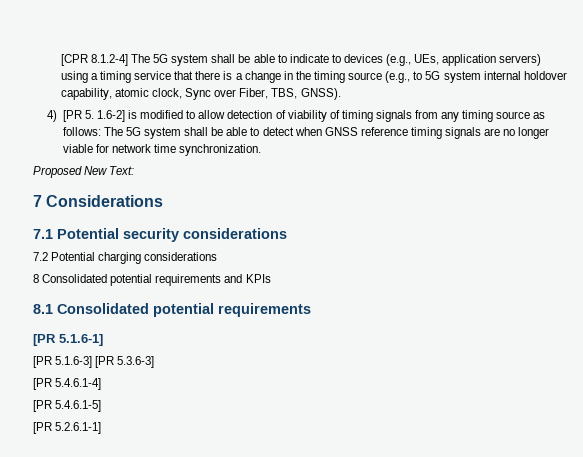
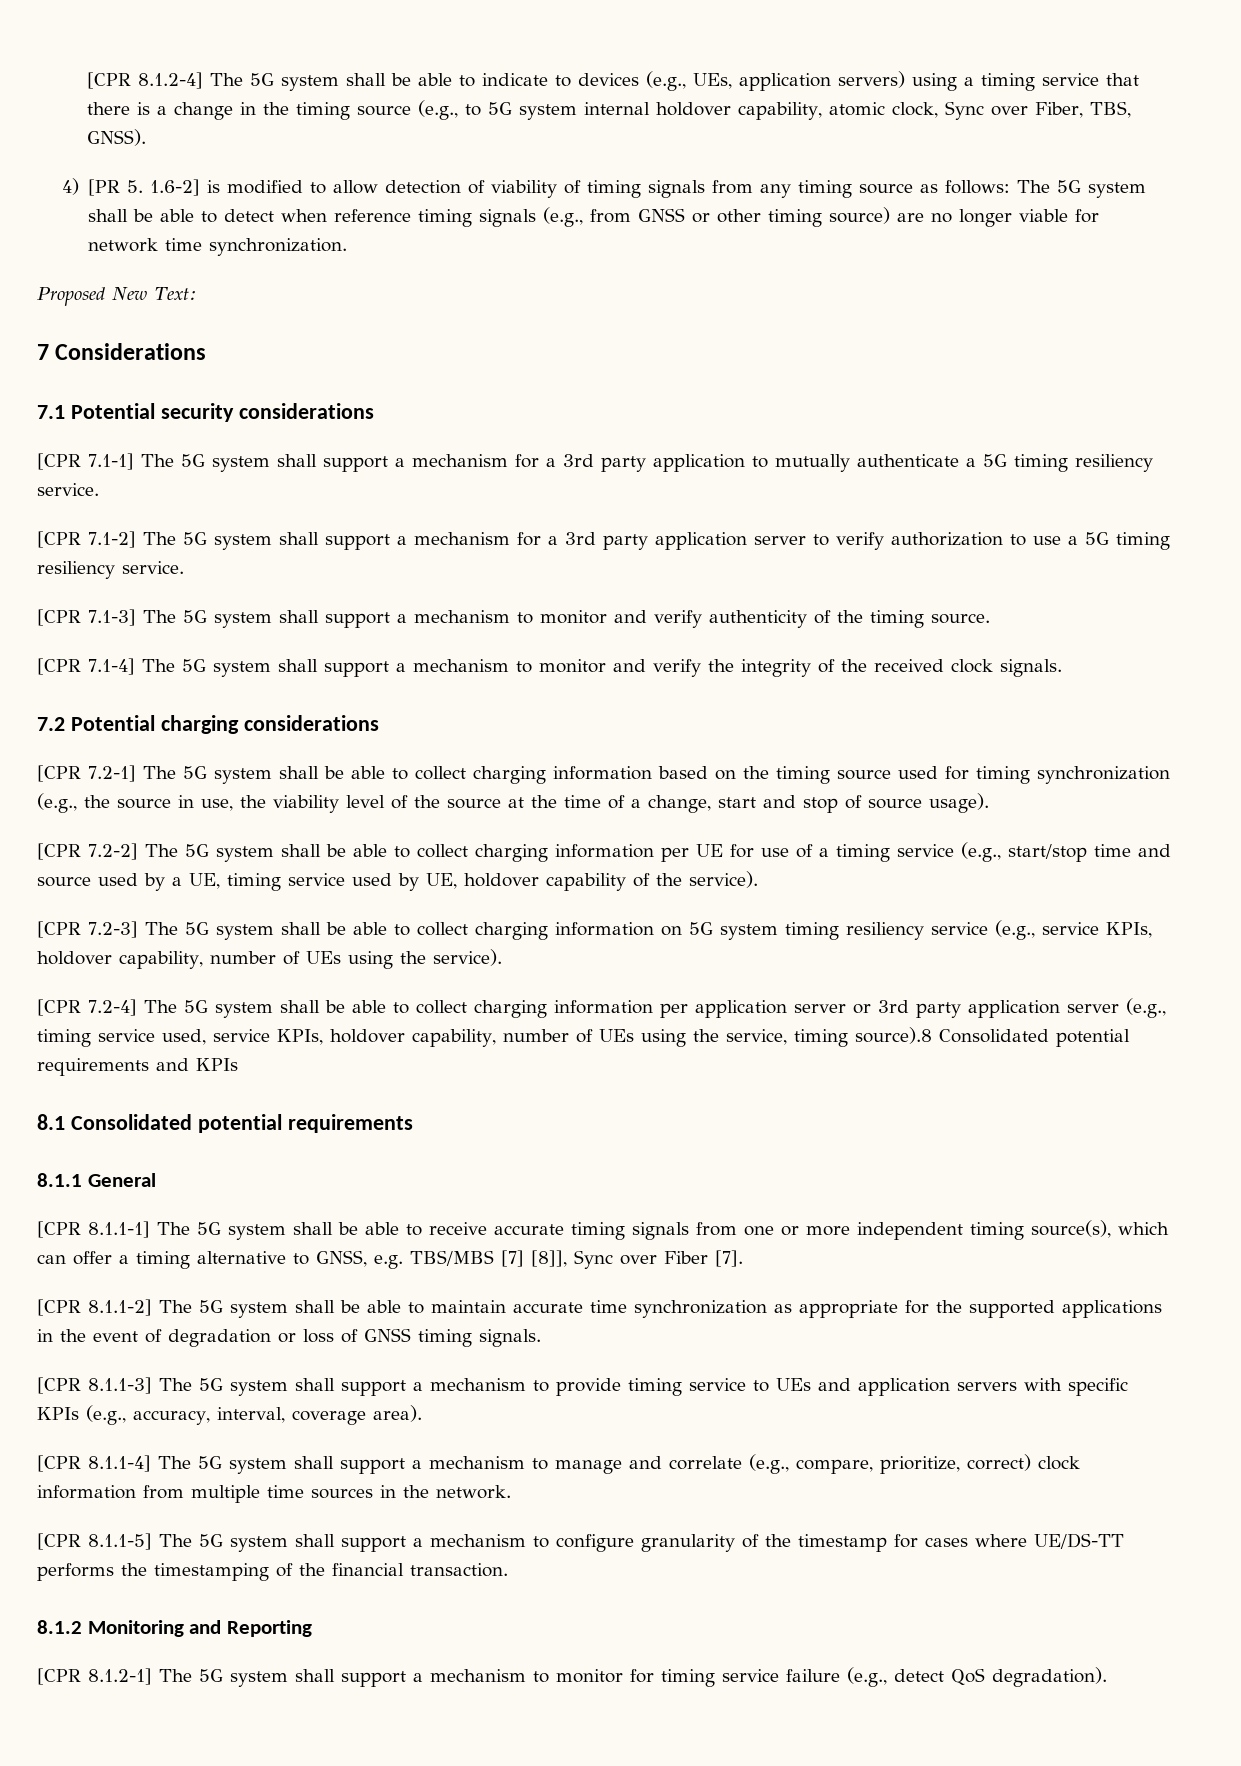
[324,127,358,136] GNSS -> (328, 215) none
(482, 133) none -> [543,207,891,227] (e.g., from GNSS or other timing source)
[33,252,218,264] [33,274,39,283] 7.2 Potential charging considerations // 8 -> [37,453,1153,472] [37,483,99,496] [37,531,1170,550] [37,561,184,579] [37,609,990,628] [37,658,1062,677] [37,715,379,734] [37,765,1170,784] [37,793,989,813] [37,842,1171,862] [37,871,758,891] [37,920,1152,940] [37,949,502,969] [37,998,1166,1018] [37,1027,932,1047] [CPR 7.1-1] The 5G system shall support a mechanism for a 3rd party application to mutually authenticate a 5G timing resiliency service. // [CPR 7.1-2] The 5G system shall support a mechanism for a 3rd party application server to verify authorization to use a 5G timing resiliency service. // [CPR 7.1-3] The 5G system shall support a mechanism to monitor and verify authenticity of the timing source. // [CPR 7.1-4] The 5G system shall support a mechanism to monitor and verify the integrity of the received clock signals. // 7.2 Potential charging considerations // [CPR 7.2-1] The 5G system shall be able to collect charging information based on the timing source used for timing synchronization (e.g., the source in use, the viability level of the source at the time of a change, start and stop of source usage). // [CPR 7.2-2] The 5G system shall be able to collect charging information per UE for use of a timing service (e.g., start/stop time and source used by a UE, timing service used by UE, holdover capability of the service). // [CPR 7.2-3] The 5G system shall be able to collect charging information on 5G system timing resiliency service (e.g., service KPIs, holdover capability, number of UEs using the service). // [CPR 7.2-4] The 5G system shall be able to collect charging information per application server or 3rd party application server (e.g., timing service used, service KPIs, holdover capability, number of UEs using the service, timing source).8
[33,334,103,346] [33,356,155,368] [33,378,102,390] [33,400,102,412] [33,422,102,434] [PR 5.1.6-1] // [PR 5.1.6-3] [PR 5.3.6-3] // [PR 5.4.6.1-4] // [PR 5.4.6.1-5] // [PR 5.2.6.1-1] -> [37,1173,156,1187] [37,1220,1169,1240] [37,1250,743,1269] [37,1299,1162,1318] [37,1328,541,1347] [37,1377,1128,1396] [37,1405,422,1425] [37,1454,1080,1474] [37,1485,511,1503] [37,1533,1124,1552] [37,1563,508,1581] [37,1620,313,1637] [37,1667,1107,1687] 8.1.1 General // [CPR 8.1.1-1] The 5G system shall be able to receive accurate timing signals from one or more independent timing source(s), which can offer a timing alternative to GNSS, e.g. TBS/MBS [7] [8]], Sync over Fiber [7]. // [CPR 8.1.1-2] The 5G system shall be able to maintain accurate time synchronization as appropriate for the supported applications in the event of degradation or loss of GNSS timing signals. // [CPR 8.1.1-3] The 5G system shall support a mechanism to provide timing service to UEs and application servers with specific KPIs (e.g., accuracy, interval, coverage area). // [CPR 8.1.1-4] The 5G system shall support a mechanism to manage and correlate (e.g., compare, prioritize, correct) clock information from multiple time sources in the network. // [CPR 8.1.1-5] The 5G system shall support a mechanism to configure granularity of the timestamp for cases where UE/DS-TT performs the timestamping of the financial transaction. // 8.1.2 Monitoring and Reporting // [CPR 8.1.2-1] The 5G system shall support a mechanism to monitor for timing service failure (e.g., detect QoS degradation).

